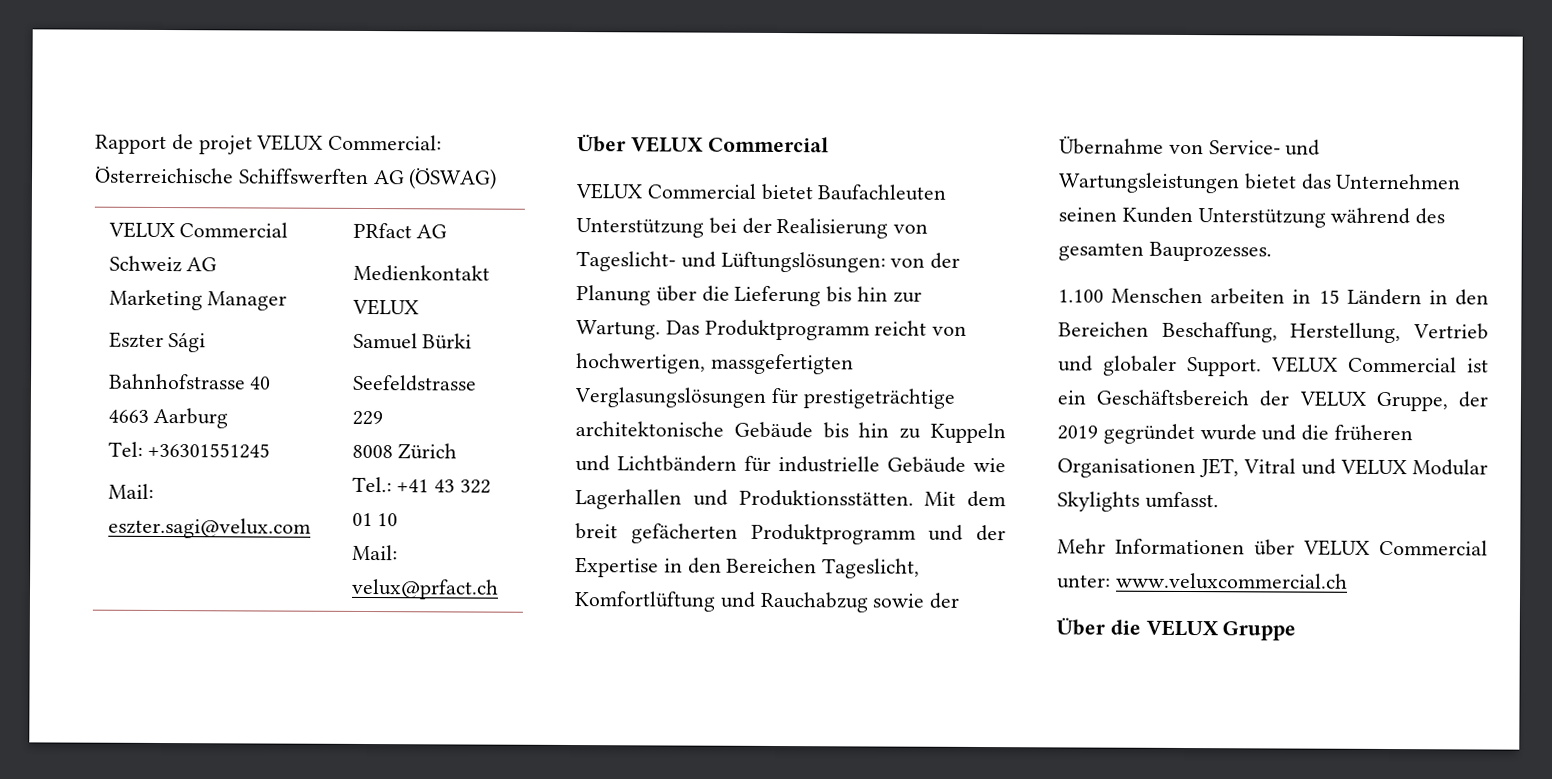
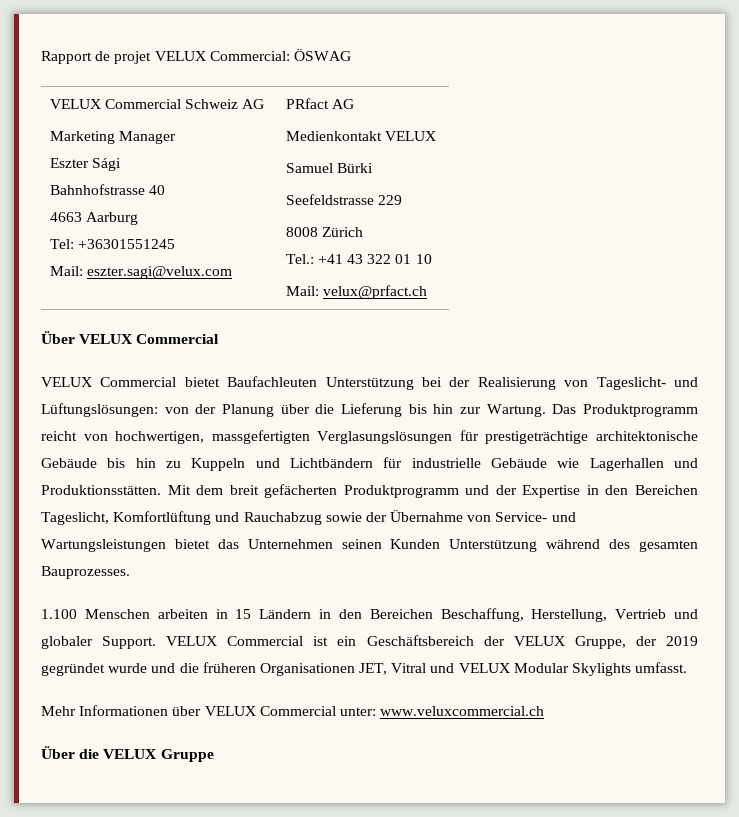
[95,165,498,190] Österreichische Schiffswerften AG (ÖSWAG) -> [293,49,351,61] ÖSWAG

